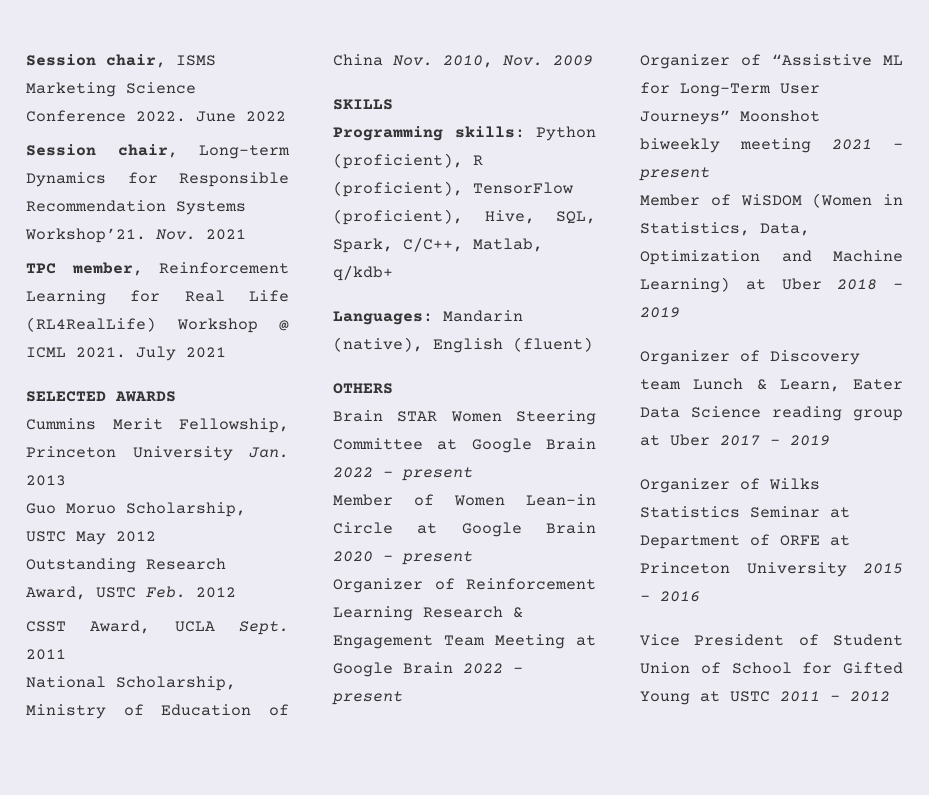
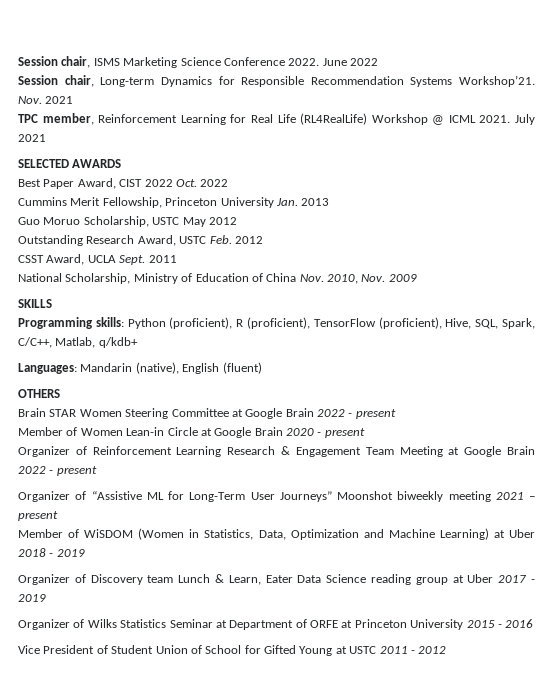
(176, 396) none -> [18,178,229,189] // Best Paper Award, CIST 2022 Oct. 2022

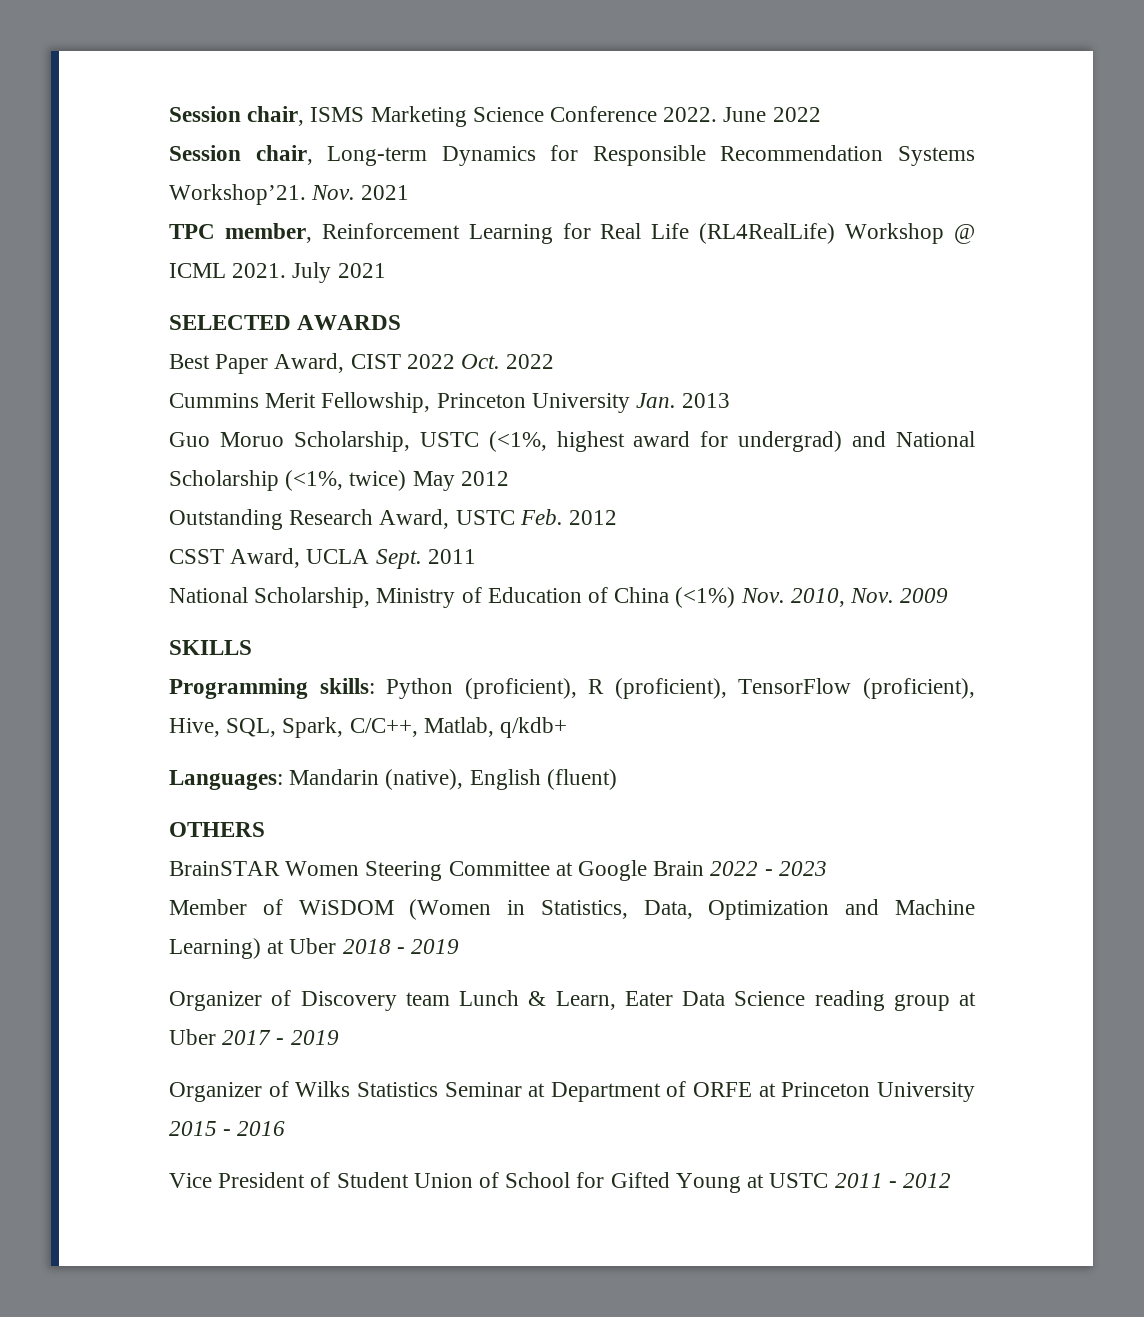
(180, 221) none -> [488,431,975,452] [169,470,407,491] (<1%, highest award for undergrad) and National Scholarship (<1%, twice)
(297, 277) none -> [675,587,736,608] (<1%)
[18,408,77,417] Brain STAR -> [169,861,280,876] BrainSTAR
[355,409,396,419] [18,427,365,438] [18,446,535,457] [18,466,97,476] [18,491,535,502] [18,511,58,521] present // Member of Women Lean-in Circle at Google Brain 2020 - present // Organizer of Reinforcement Learning Research & Engagement Team Meeting at Google Brain 2022 - present // Organizer of “Assistive ML for Long-Term User Journeys” Moonshot biweekly meeting 2021 – present -> [778,861,827,876] 2023

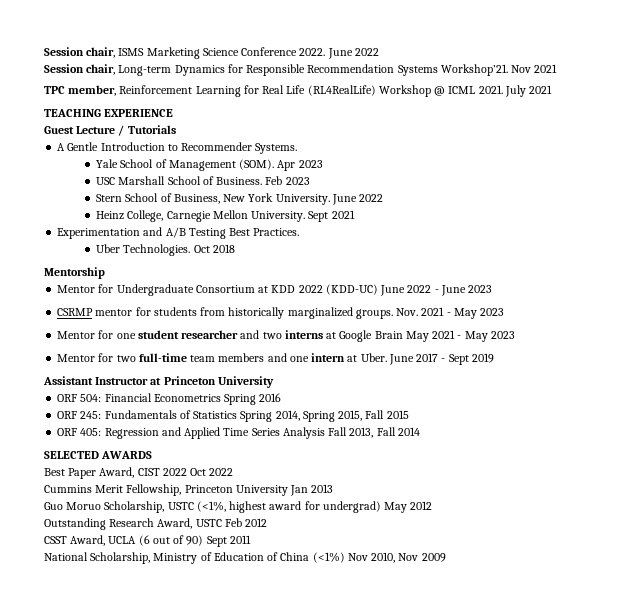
[311,185,356,200] Nov. -> [511,65,532,73] Nov
(386, 270) none -> [44,109,174,117] [44,125,176,136] [57,142,298,154] [96,159,323,171] [96,176,310,185] [96,193,383,205] [96,210,355,222] [57,227,300,239] [96,244,235,256] [44,267,105,279] [57,284,493,296] [57,307,505,319] [57,330,515,342] [57,353,494,365] [43,376,274,388] [57,393,282,405] [57,410,409,422] [57,427,420,439] // TEACHING EXPERIENCE // Guest Lecture / Tutorials // A Gentle Introduction to Recommender Systems. // Yale School of Management (SOM). Apr 2023 // USC Marshall School of Business. Feb 2023 // Stern School of Business, New York University. June 2022 // Heinz College, Carnegie Mellon University. Sept 2021 // Experimentation and A/B Testing Best Practices. // Uber Technologies. Oct 2018 // Mentorship // Mentor for Undergraduate Consortium at KDD 2022 (KDD-UC) June 2022 - June 2023 // CSRMP mentor for students from historically marginalized groups. Nov. 2021 - May 2023 // Mentor for one student researcher and two interns at Google Brain May 2021 - May 2023 // Mentor for two full-time team members and one intern at Uber. June 2017 - Sept 2019 // Assistant Instructor at Princeton University // ORF 504: Financial Econometrics Spring 2016 // ORF 245: Fundamentals of Statistics Spring 2014, Spring 2015, Fall 2015 // ORF 405: Regression and Applied Time Series Analysis Fall 2013, Fall 2014
[461,354,501,369] Oct. -> [190,468,207,476] Oct
[636,393,677,408] Jan. -> [290,485,309,496] Jan
[852,431,975,447] [169,470,407,491] and National Scholarship (<1%, twice) -> (381, 507) none
[519,509,563,525] Feb. -> [224,518,242,527] Feb
[375,549,422,569] Sept. -> [138,535,227,547] (6 out of 90) Sept
[740,588,949,607] [169,640,252,655] [169,678,975,699] [169,717,568,738] [169,769,617,790] [169,822,265,837] [169,860,827,881] [169,899,975,920] [169,938,460,959] [169,990,976,1011] [169,1029,339,1045] [169,1081,975,1102] [169,1121,286,1136] [169,1172,951,1193] Nov. 2010, Nov. 2009 // SKILLS // Programming skills: Python (proficient), R (proficient), TensorFlow (proficient), Hive, SQL, Spark, C/C++, Matlab, q/kdb+ // Languages: Mandarin (native), English (fluent) // OTHERS // BrainSTAR Women Steering Committee at Google Brain 2022 - 2023 // Member of WiSDOM (Women in Statistics, Data, Optimization and Machine Learning) at Uber 2018 - 2019 // Organizer of Discovery team Lunch & Learn, Eater Data Science reading group at Uber 2017 - 2019 // Organizer of Wilks Statistics Seminar at Department of ORFE at Princeton University 2015 - 2016 // Vice President of Student Union of School for Gifted Young at USTC 2011 - 2012 -> [347,552,446,563] Nov 2010, Nov 2009

